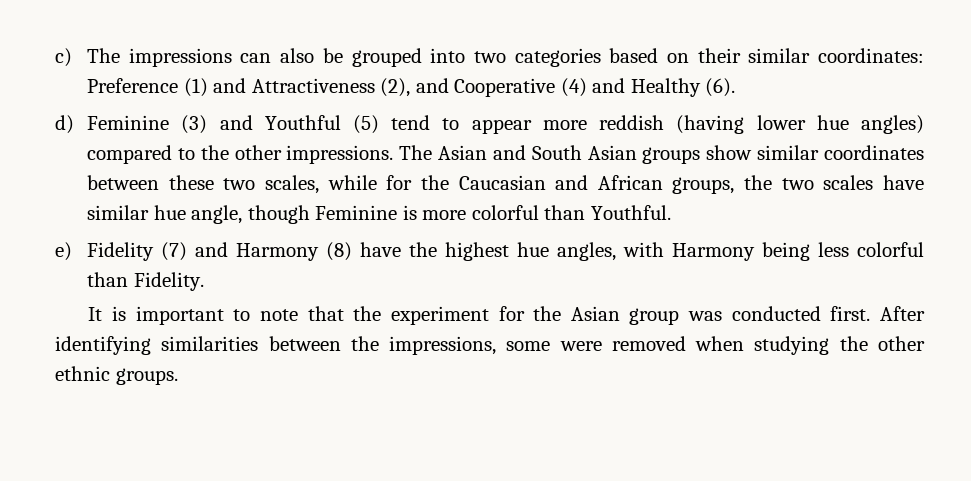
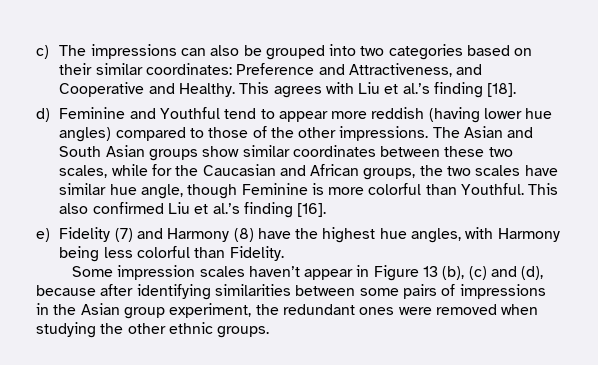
[183,78,736,97] (1) and Attractiveness (2), and Cooperative (4) and Healthy (6). -> [318,63,483,77] [59,82,517,98] and Attractiveness, and Cooperative and Healthy. This agrees with Liu et al.’s finding [18].
[181,115,208,134] (3) -> (126, 113) none
[352,115,379,134] (5) -> (220, 113) none
(195, 154) none -> [208,126,267,138] those of
(671, 212) none -> [528,183,559,195] [59,202,327,218] This also confirmed Liu et al.’s finding [16].
[88,306,926,325] [55,336,551,355] It is important to note that the experiment for the Asian group was conducted first. After identifying similarities between the impressions, some -> [71,265,544,281] [36,284,546,300] [36,303,395,319] Some impression scales haven’t appear in Figure 13 (b), (c) and (d), because after identifying similarities between some pairs of impressions in the Asian group experiment, the redundant ones

